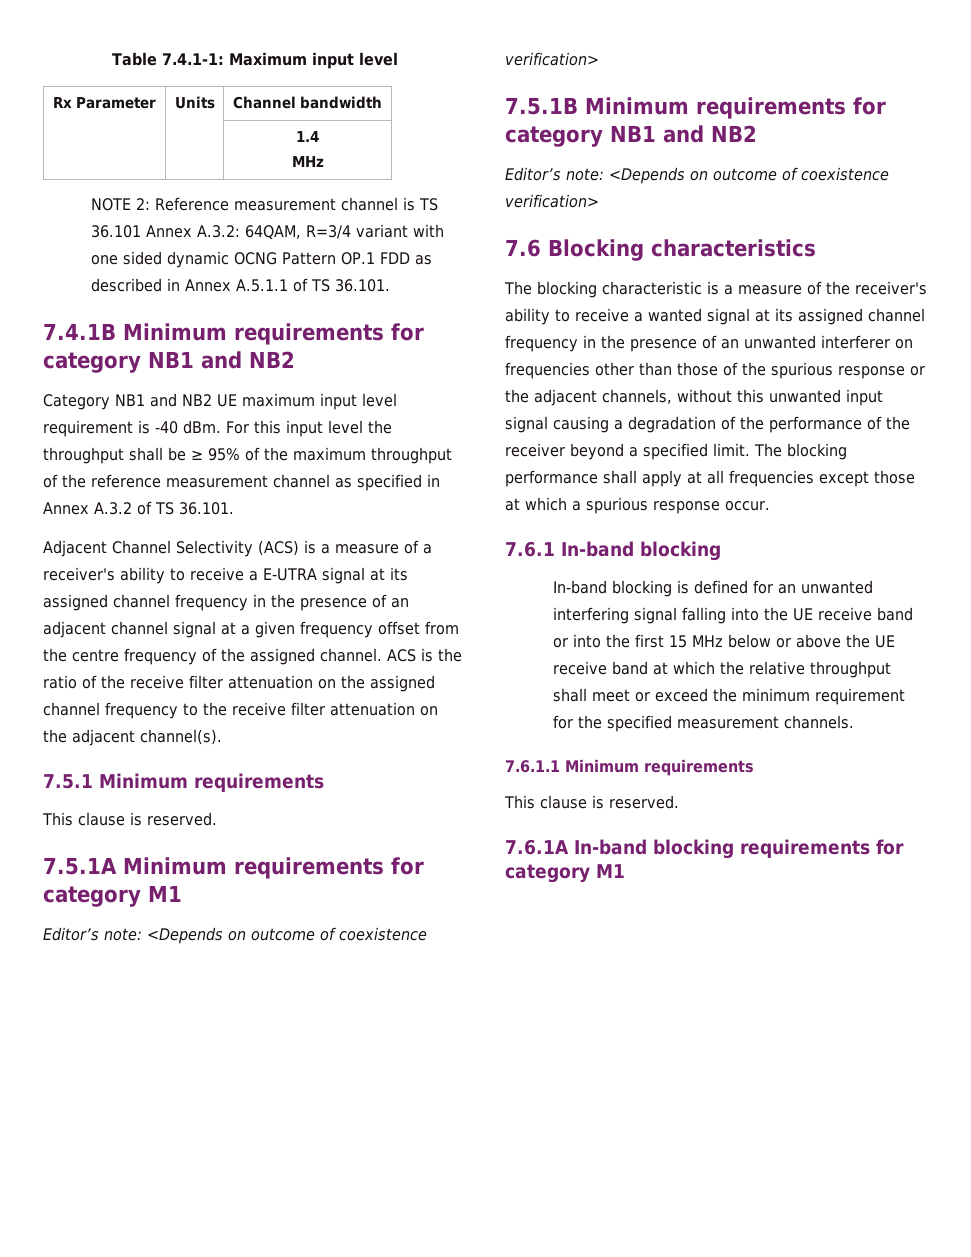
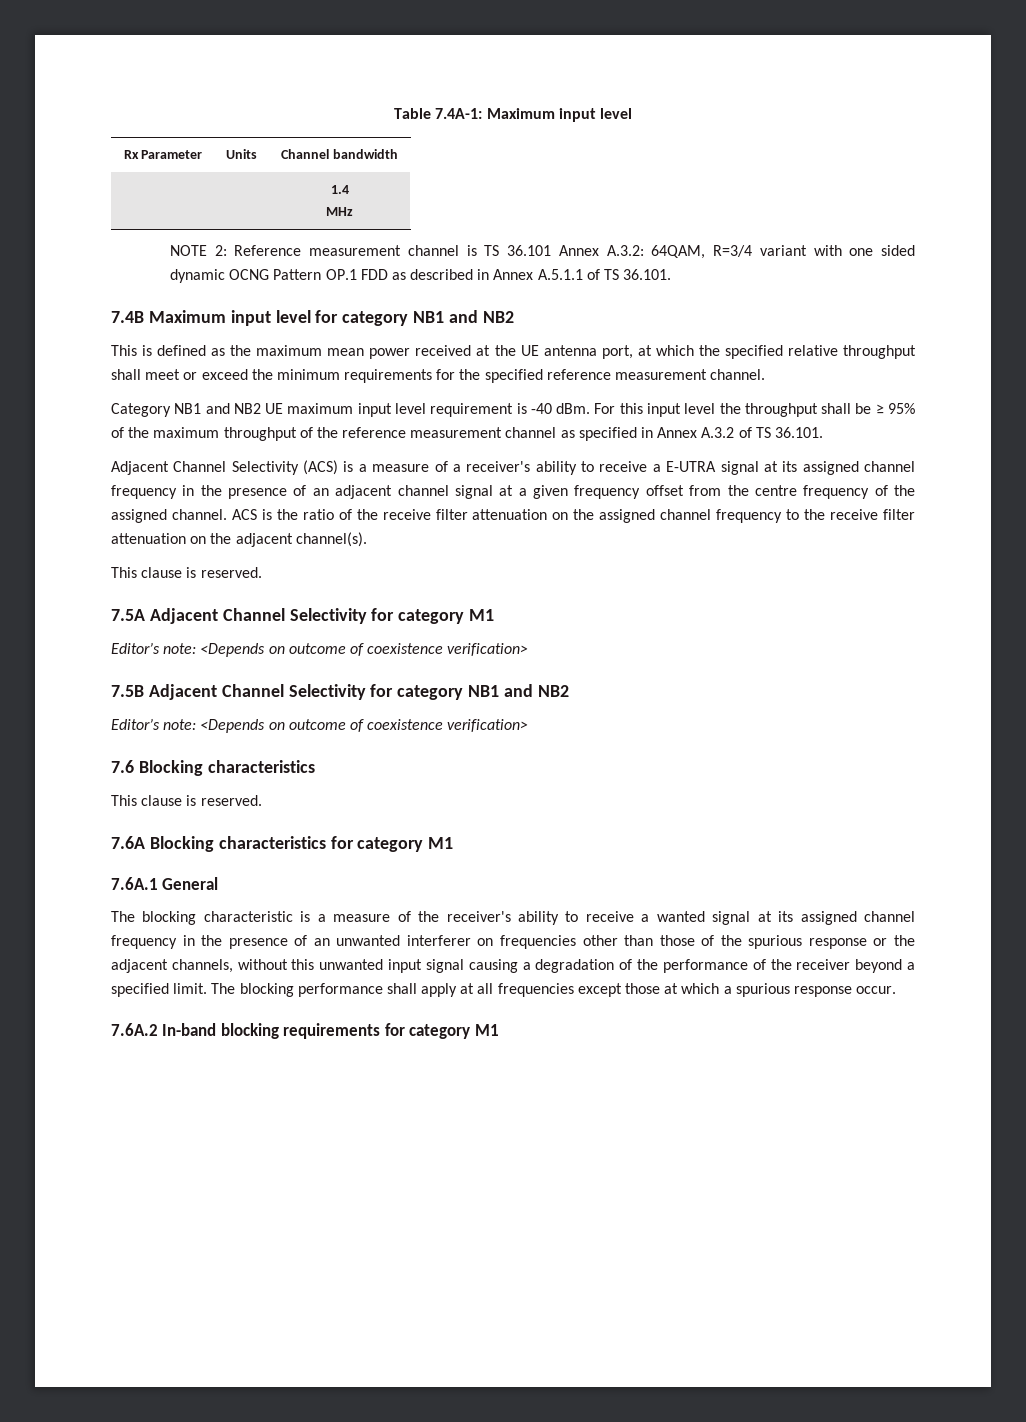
[161,53,224,65] 7.4.1-1: -> [435,108,483,119] 7.4A-1:
[43,323,424,345] [43,351,295,373] 7.4.1B Minimum requirements for category NB1 and NB2 -> [111,310,514,326] [111,345,917,359] [111,369,766,383] 7.4B Maximum input level for category NB1 and NB2 // This is defined as the maximum mean power received at the UE antenna port, at which the specified relative throughput shall meet or exceed the minimum requirements for the specified reference measurement channel.
[43,773,324,792] [42,812,217,826] [43,857,384,879] // 7.5.1 Minimum requirements // This clause is reserved. // 7.5.1A Minimum requirements -> [111,567,262,578] [111,608,367,624] // This clause is reserved. // 7.5A Adjacent Channel Selectivity
[505,97,846,119] 7.5.1B Minimum requirements -> [111,684,366,700] 7.5B Adjacent Channel Selectivity
(816, 248) none -> [111,795,262,806] [111,836,454,852] [111,877,219,890] // This clause is reserved. // 7.6A Blocking characteristics for category M1 // 7.6A.1 General
[505,541,721,561] [553,580,874,597] [553,607,914,624] [553,634,896,648] [553,661,892,678] [553,688,906,705] [553,715,855,732] [505,759,754,776] [504,795,679,809] [505,839,569,855] 7.6.1 In-band blocking // In-band blocking is defined for an unwanted interfering signal falling into the UE receive band or into the first 15 MHz below or above the UE receive band at which the relative throughput shall meet or exceed the minimum requirement for the specified measurement channels. // 7.6.1.1 Minimum requirements // This clause is reserved. // 7.6.1A -> [111,1023,158,1036] 7.6A.2

